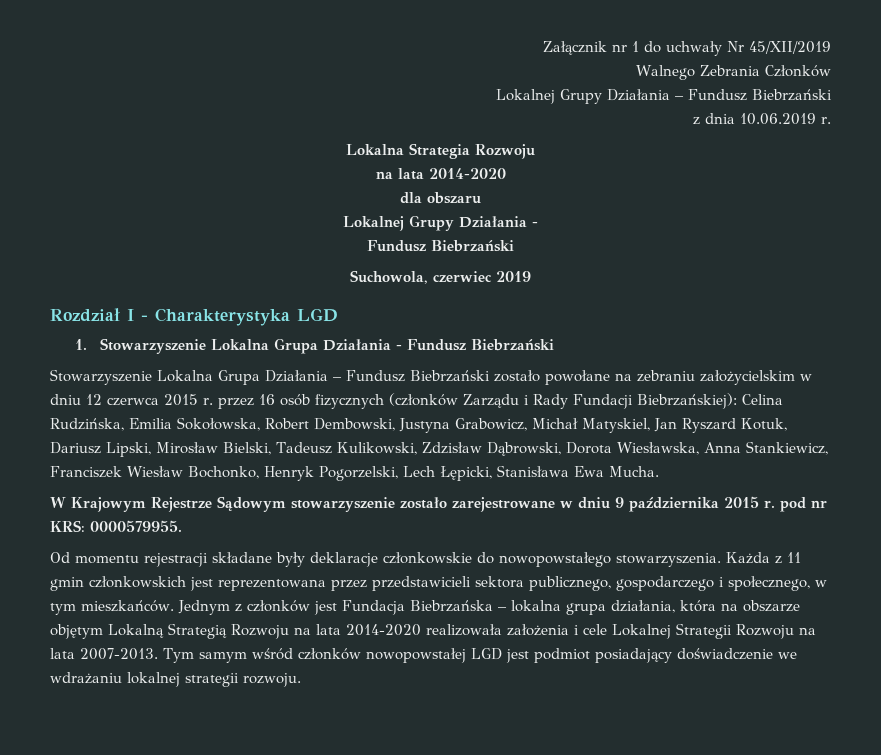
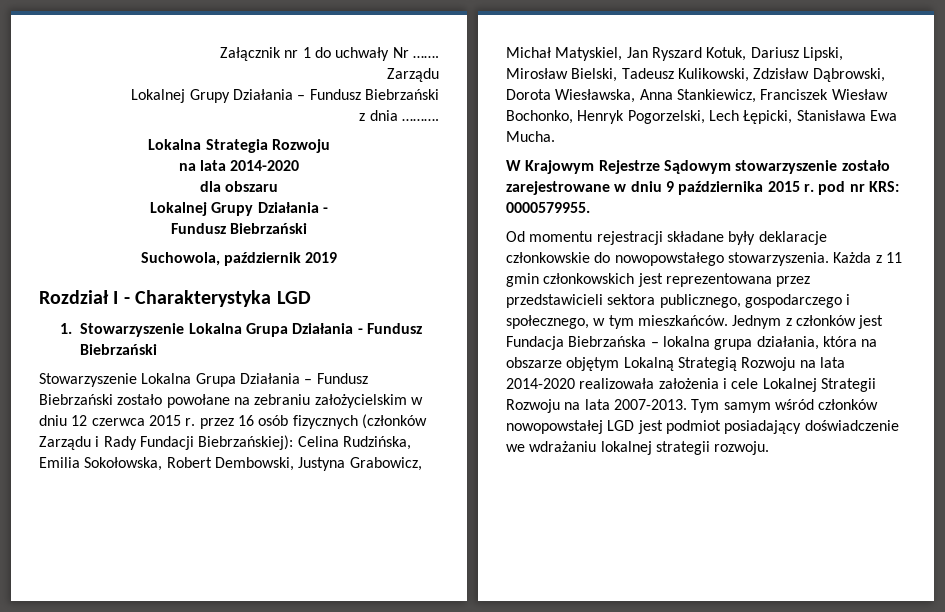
[749,41,831,54] [636,65,831,80] 45/XII/2019 // Walnego Zebrania Członków -> [412,56,439,58] [387,68,439,82] ……. // Zarządu
[740,113,832,125] 10.06.2019 r. -> [402,119,439,121] ……….
[433,271,492,282] czerwiec -> [224,252,301,266] październik

